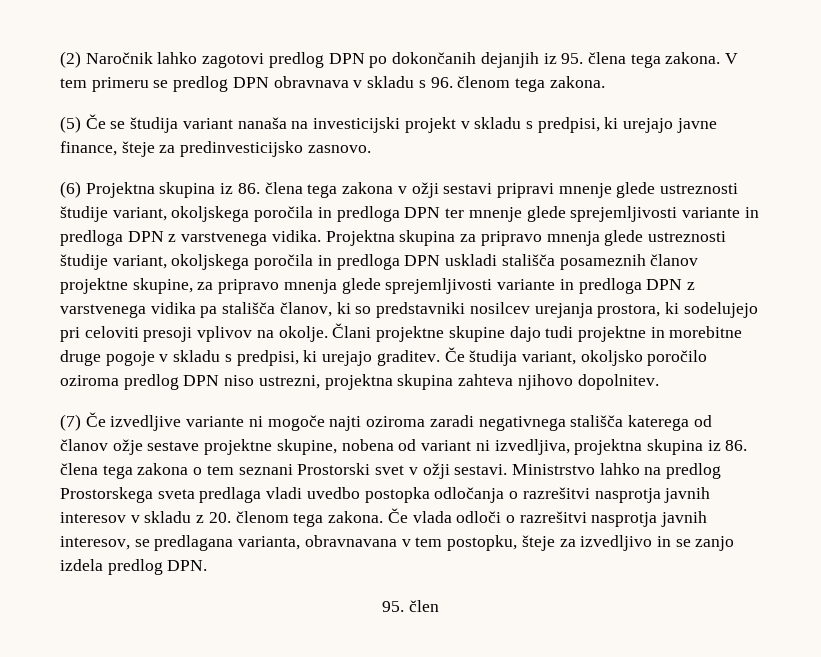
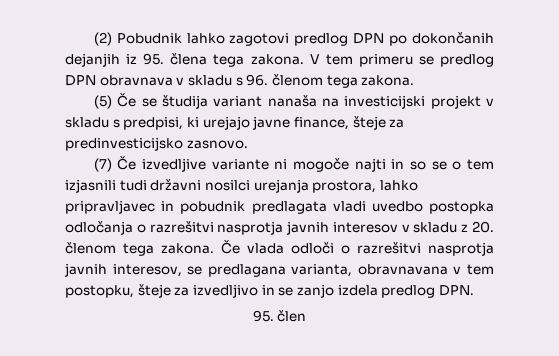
[85,52,153,64] Naročnik -> [116,33,182,44] Pobudnik
[60,181,739,198] [60,206,759,222] [60,230,726,246] [60,254,699,270] [60,278,695,294] [60,302,758,318] [60,323,743,342] [60,347,708,366] [60,374,659,390] // (6) Projektna skupina iz 86. člena tega zakona v ožji sestavi pripravi mnenje glede ustreznosti študije variant, okoljskega poročila in predloga DPN ter mnenje glede sprejemljivosti variante in predloga DPN z varstvenega vidika. Projektna skupina za pripravo mnenja glede ustreznosti študije variant, okoljskega poročila in predloga DPN uskladi stališča posameznih članov projektne skupine, za pripravo mnenja glede sprejemljivosti variante in predloga DPN z varstvenega vidika pa stališča članov, ki so predstavniki nosilcev urejanja prostora, ki sodelujejo pri celoviti presoji vplivov na okolje. Člani projektne skupine dajo tudi projektne in morebitne druge pogoje v skladu s predpisi, ki urejajo graditev. Če študija variant, okoljsko poročilo oziroma predlog DPN niso ustrezni, projektna skupina zahteva njihovo dopolnitev. -> (248, 144) none
[366,415,712,431] [60,439,748,455] [60,463,722,479] [60,487,262,503] oziroma zaradi negativnega stališča katerega od članov ožje sestave projektne skupine, nobena od variant ni izvedljiva, projektna skupina iz 86. člena tega zakona o tem seznani Prostorski svet v ožji sestavi. Ministrstvo lahko na predlog Prostorskega sveta predlaga -> [391,159,495,170] [65,179,418,193] [65,200,327,214] in so se o tem izjasnili tudi državni nosilci urejanja prostora, lahko pripravljavec in pobudnik predlagata

